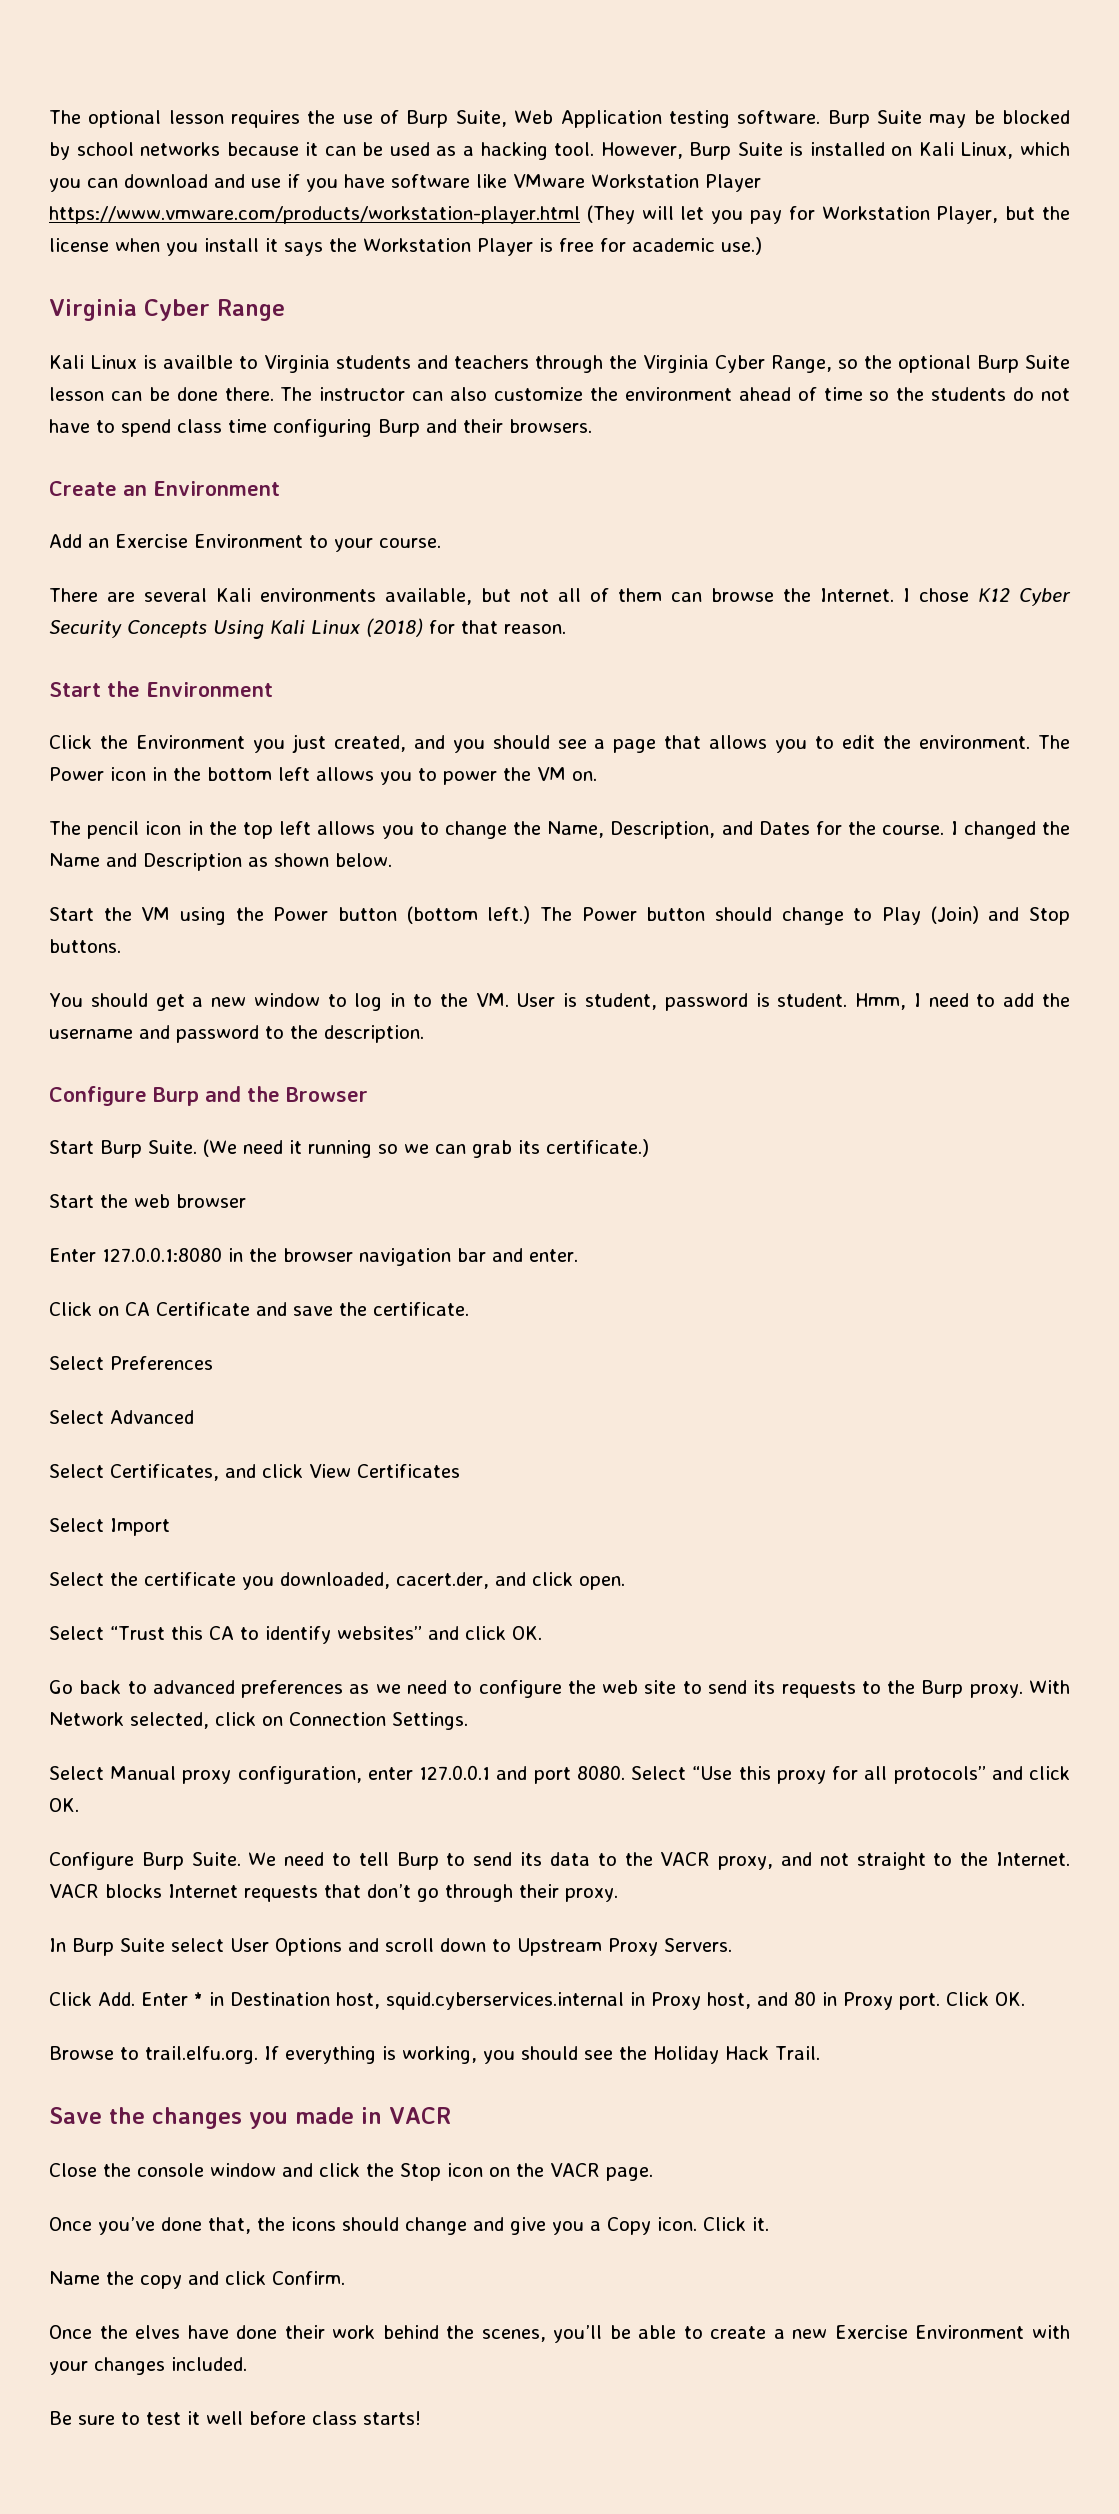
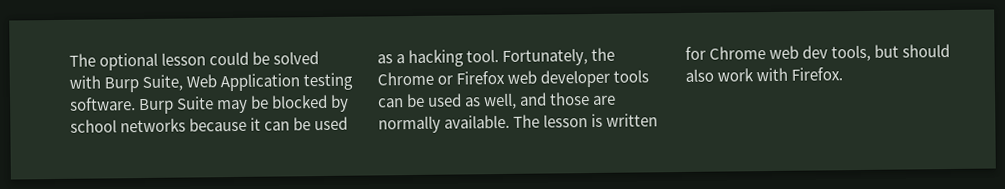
[231,110,400,128] requires the use of -> [209,51,320,66] [69,75,101,89] could be solved with
[600,142,1070,160] [49,174,761,192] [49,205,1070,224] [49,237,762,256] [49,299,285,321] [49,355,1070,373] [49,387,1071,401] [49,419,592,437] [49,481,280,496] [49,534,441,552] [49,588,1071,606] [49,618,566,639] [49,681,273,697] [49,734,1070,753] [49,767,597,785] [49,821,1070,839] [49,853,392,871] [49,906,1070,925] [49,939,121,953] [49,993,1070,1011] [49,1025,424,1043] [49,1086,368,1106] [49,1139,649,1158] [49,1194,246,1208] [49,1247,578,1266] [49,1302,469,1316] [49,1356,213,1370] [49,1410,194,1424] [49,1464,460,1481] [49,1518,170,1536] [49,1572,625,1590] [49,1626,542,1644] [49,1680,1071,1698] [49,1712,468,1730] [49,1765,1071,1784] [49,1798,79,1812] [49,1852,1071,1870] [49,1884,618,1902] [49,1938,732,1956] [49,1991,1025,2010] [49,2046,820,2064] [49,2107,451,2129] [49,2163,653,2181] [49,2217,769,2235] [49,2271,345,2289] [49,2325,1070,2343] [49,2357,247,2375] [49,2411,421,2425] However, Burp Suite is installed on Kali Linux, which you can download and use if you have software like VMware Workstation Player https://www.vmware.com/products/workstation-player.html (They will let you pay for Workstation Player, but the license when you install it says the Workstation Player is free for academic use.) // Virginia Cyber Range // Kali Linux is availble to Virginia students and teachers through the Virginia Cyber Range, so the optional Burp Suite lesson can be done there. The instructor can also customize the environment ahead of time so the students do not have to spend class time configuring Burp and their browsers. // Create an Environment // Add an Exercise Environment to your course. // There are several Kali environments available, but not all of them can browse the Internet. I chose K12 Cyber Security Concepts Using Kali Linux (2018) for that reason. // Start the Environment // Click the Environment you just created, and you should see a page that allows you to edit the environment. The Power icon in the bottom left allows you to power the VM on. // The pencil icon in the top left allows you to change the Name, Description, and Dates for the course. I changed the Name and Description as shown below. // Start the VM using the Power button (bottom left.) The Power button should change to Play (Join) and Stop buttons. // You should get a new window to log in to the VM. User is student, password is student. Hmm, I need to add the username and password to the description. // Configure Burp and the Browser // Start Burp Suite. (We need it running so we can grab its certificate.) // Start the web browser // Enter 127.0.0.1:8080 in the browser navigation bar and enter. // Click on CA Certificate and save the certificate. // Select Preferences // Select Advanced // Select Certificates, and click View Certificates // Select Import // Select the certificate you downloaded, cacert.der, and click open. // Select “Trust this CA to identify websites” and click OK. // Go back to advanced preferences as we need to configure the web site to send its requests to the Burp proxy. With Network selected, click on Connection Settings. // Select Manual proxy configuration, enter 127.0.0.1 and port 8080. Select “Use this proxy for all protocols” and click OK. // Configure Burp Suite. We need to tell Burp to send its data to the VACR proxy, and not straight to the Internet. VACR blocks Internet requests that don’t go through their proxy. // In Burp Suite select User Options and scroll down to Upstream Proxy Servers. // Click Add. Enter * in Destination host, squid.cyberservices.internal in Proxy host, and 80 in Proxy port. Click OK. // Browse to trail.elfu.org. If everything is working, you should see the Holiday Hack Trail. // Save the changes you made in VACR // Close the console window and click the Stop icon on the VACR page. // Once you’ve done that, the icons should change and give you a Copy icon. Click it. // Name the copy and click Confirm. // Once the elves have done their work behind the scenes, you’ll be able to create a new Exercise Environment with your changes included. // Be sure to test it well before class starts! -> [502,47,616,66] [377,69,650,88] [378,92,617,110] [378,113,659,134] [685,43,951,62] [685,67,844,82] Fortunately, the Chrome or Firefox web developer tools can be used as well, and those are normally available. The lesson is written for Chrome web dev tools, but should also work with Firefox.

